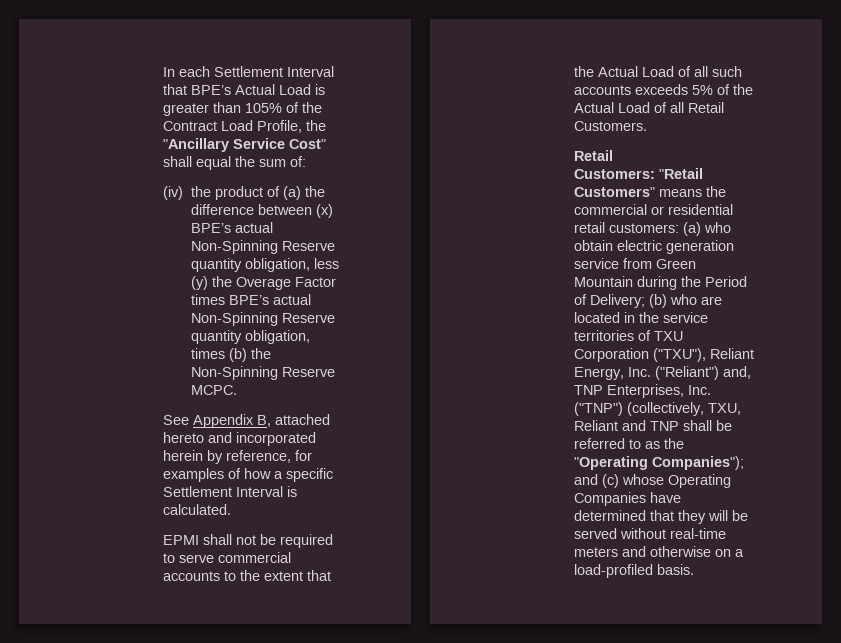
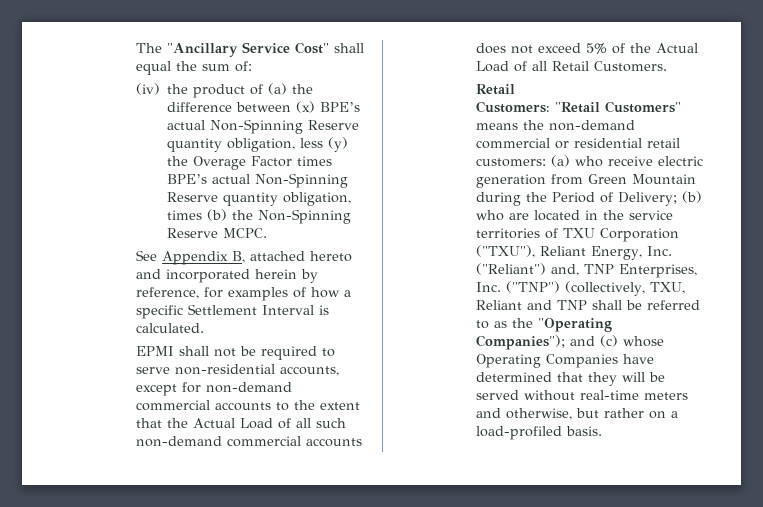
[163,66,334,77] [163,84,325,95] [163,102,322,116] [163,120,326,133] In each Settlement Interval that BPE’s Actual Load is greater than 105% of the Contract Load Profile, the -> [135,43,162,53] The
(214, 558) none -> [174,364,339,376] [135,382,292,396] non-residential accounts, except for non-demand
[574,84,688,95] accounts exceeds -> [135,436,362,447] [475,43,581,54] non-demand commercial accounts does not exceed
(726, 191) none -> [548,120,635,131] non-demand
[574,240,613,251] obtain -> [607,156,653,166] receive
[574,258,619,269] service -> (546, 181) none
[650,546,711,557] otherwise -> [505,408,644,420] otherwise, but rather

